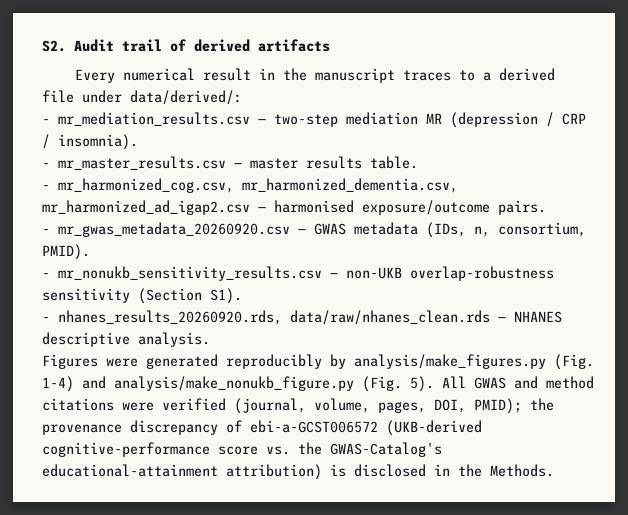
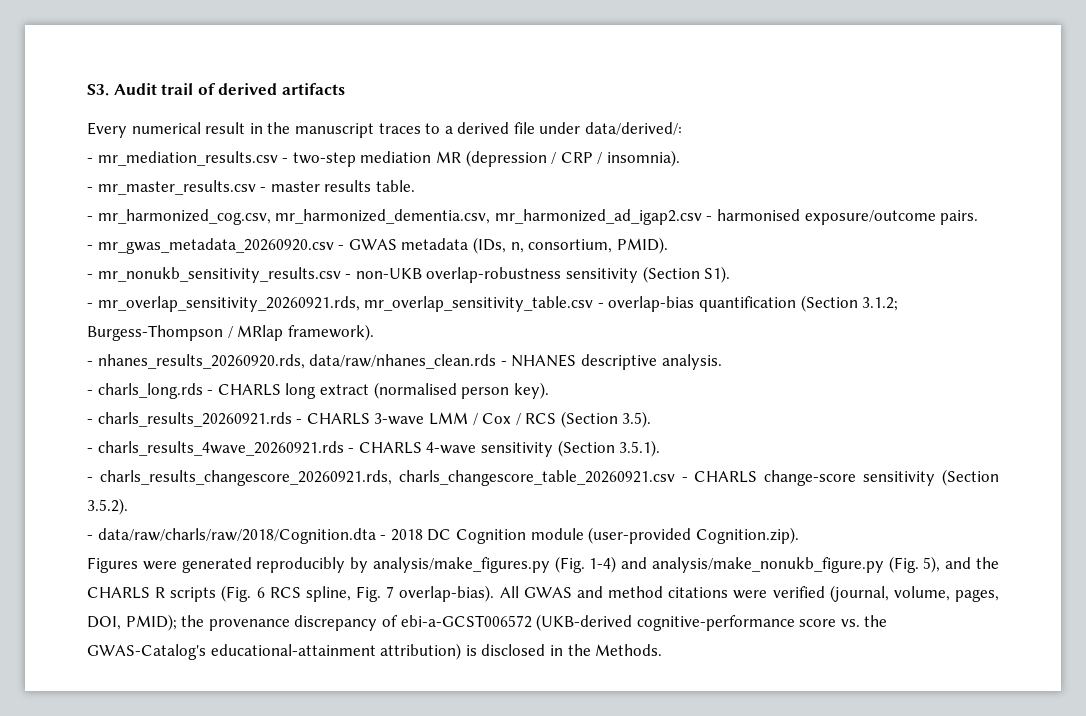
[42,40,66,52] S2. -> [87,84,109,96] S3.
[258,119,266,124] — -> [282,158,289,163] -
[234,163,242,168] — -> [260,187,267,192] -
[258,207,266,212] — -> [706,216,713,221] -
[298,229,306,234] — -> [338,245,345,250] -
[330,273,338,278] — -> [345,274,352,279] -
(242, 296) none -> [87,295,899,312] [87,324,374,341] // - mr_overlap_sensitivity_20260921.rds, mr_overlap_sensitivity_table.csv - overlap-bias quantification (Section 3.1.2; Burgess-Thompson / MRlap framework).
[498,317,506,322] — -> [500,361,507,366] -
(210, 339) none -> [87,382,549,399] [87,411,652,428] [87,440,661,457] [87,469,1000,486] [87,498,128,515] [87,527,799,544] // - charls_long.rds - CHARLS long extract (normalised person key). // - charls_results_20260921.rds - CHARLS 3-wave LMM / Cox / RCS (Section 3.5). // - charls_results_4wave_20260921.rds - CHARLS 4-wave sensitivity (Section 3.5.1). // - charls_results_changescore_20260921.rds, charls_changescore_table_20260921.csv - CHARLS change-score sensitivity (Section 3.5.2). // - data/raw/charls/raw/2018/Cognition.dta - 2018 DC Cognition module (user-provided Cognition.zip).
[410,376,434,392] 5). -> [923,556,999,573] [87,585,495,602] 5), and the CHARLS R scripts (Fig. 6 RCS spline, Fig. 7 overlap-bias).

